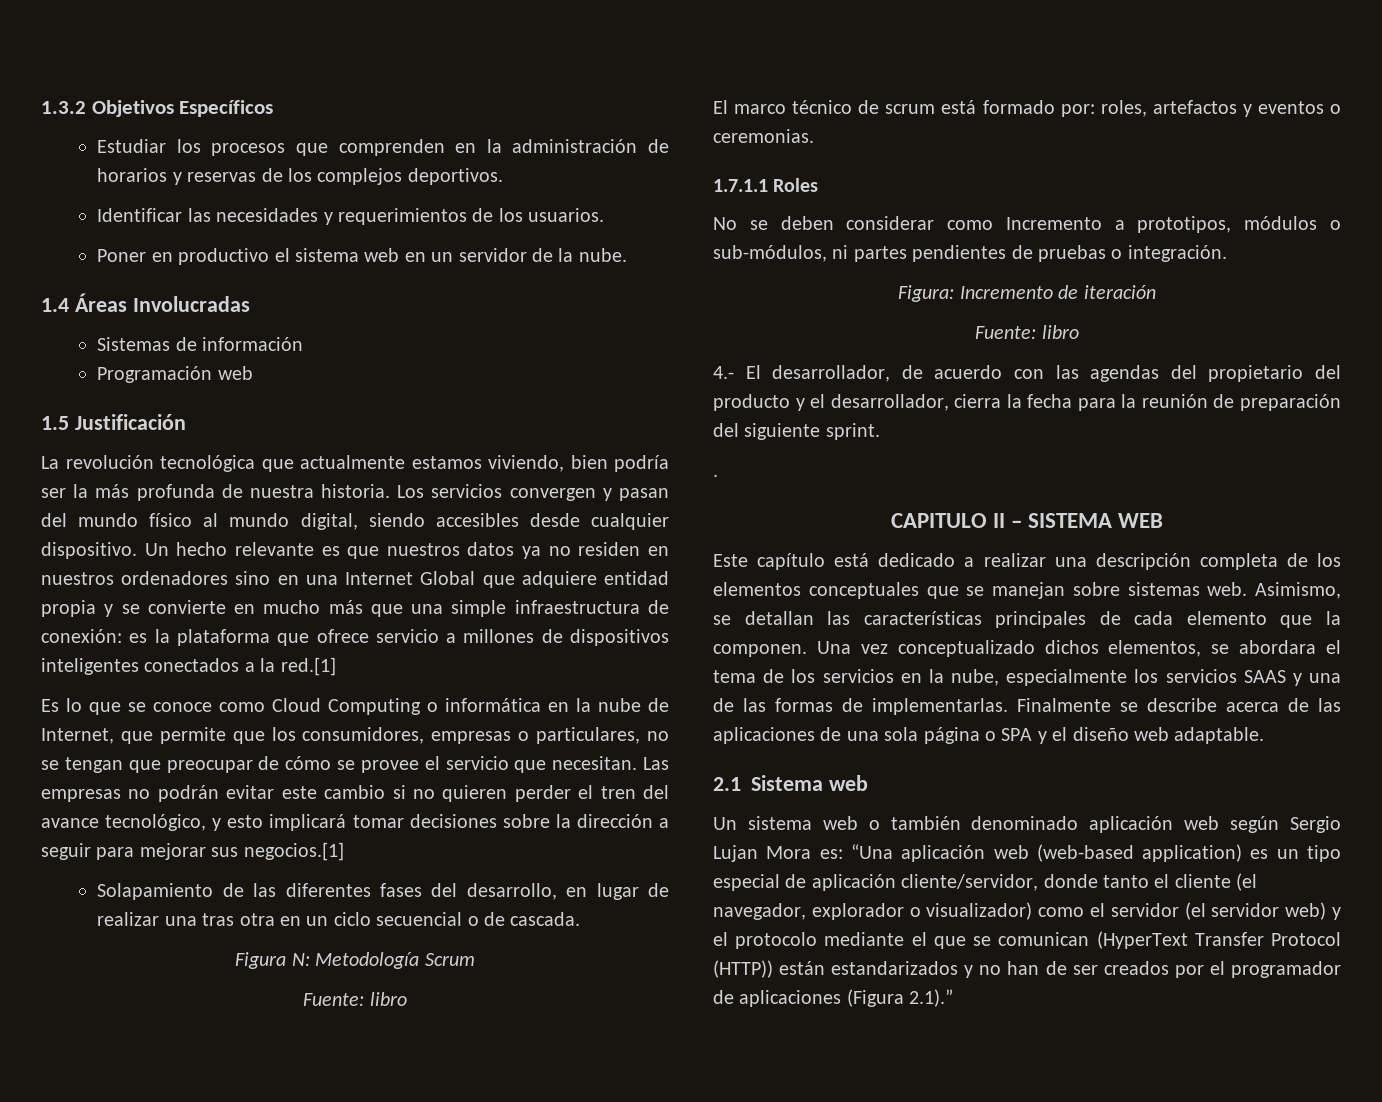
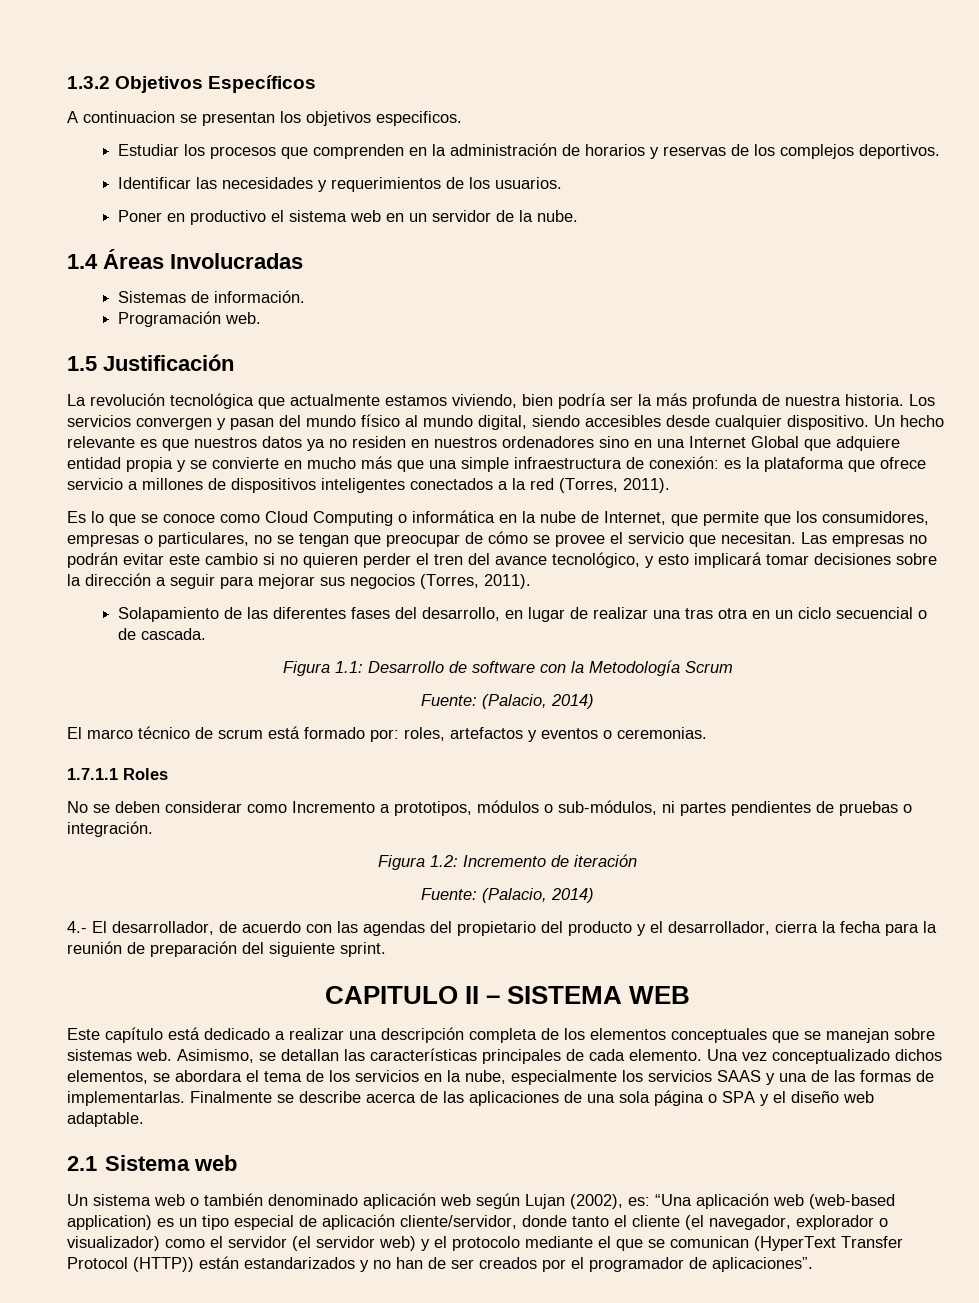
(274, 108) none -> [67,111,462,126] // A continuacion se presentan los objetivos especificos.
[202,337,304,351] información -> [213,290,305,303] información.
[217,366,253,380] web -> [224,312,261,324] web.
[280,657,336,676] red.[1] -> [530,478,670,493] red (Torres, 2011).
[243,842,344,861] negocios.[1] -> [350,574,531,589] negocios (Torres, 2011).
[291,953,310,966] N: -> [334,661,584,673] 1.1: Desarrollo de software con la
[369,992,407,1006] libro -> [482,694,594,709] (Palacio, 2014)
[898,285,955,302] Figura: -> [378,855,458,870] Figura 1.2:
[1041,325,1079,339] libro -> [482,888,594,903] (Palacio, 2014)
[713,474,718,477] // . -> (386, 949) none
[1186,611,1341,628] [713,644,807,657] elemento que la componen. -> [629,1049,702,1061] elemento.
[1290,816,1341,833] [713,845,812,862] Sergio Lujan Mora -> [525,1194,623,1209] Lujan (2002),
[739,989,954,1007] aplicaciones (Figura 2.1).” -> [712,1257,813,1272] aplicaciones”.

